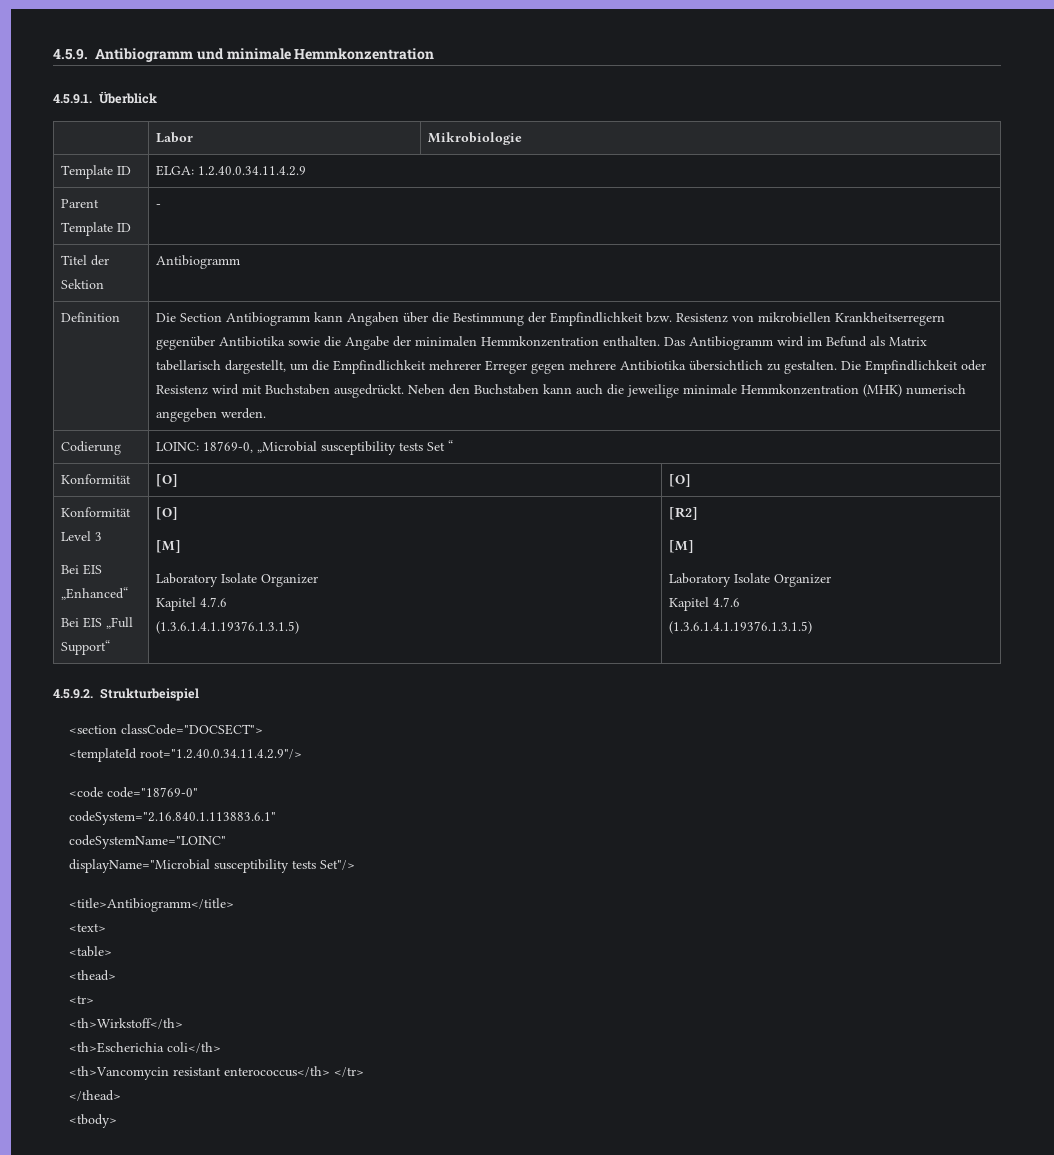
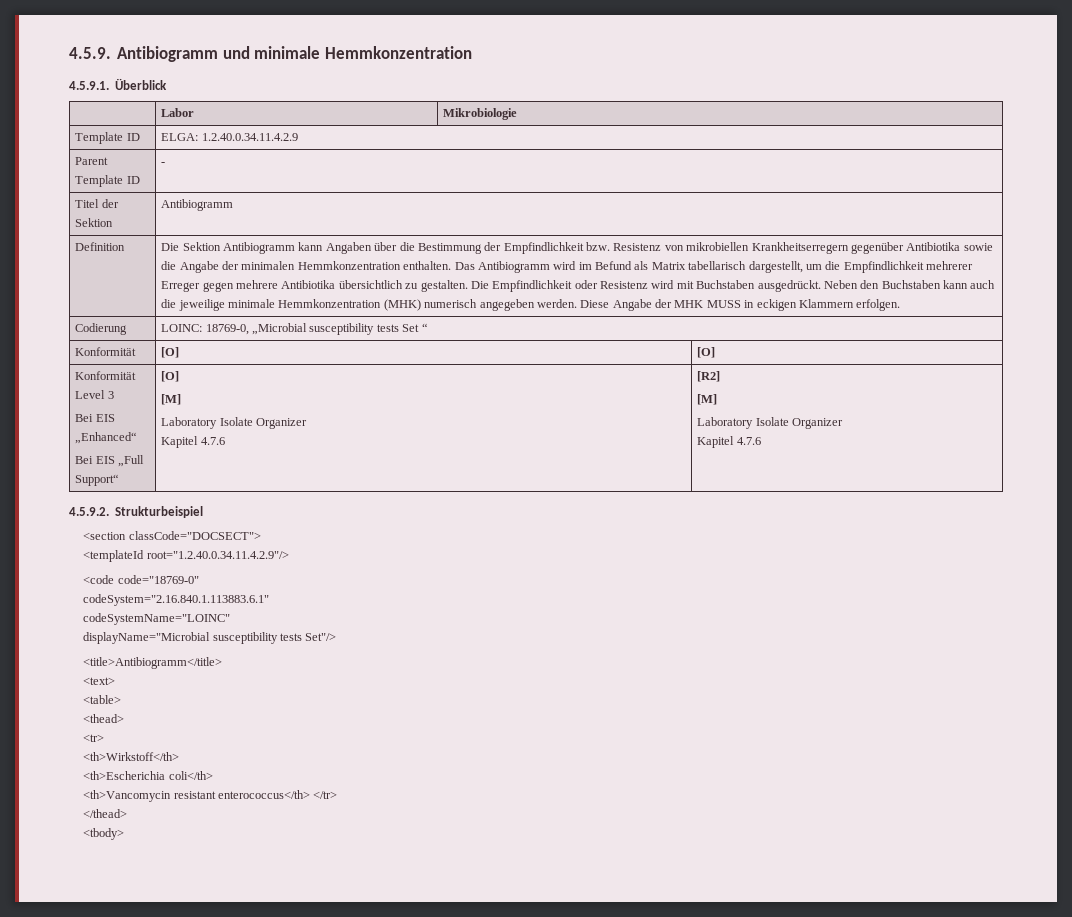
[179,313,222,322] Section -> [182,242,221,251] Sektion
(266, 413) none -> [580,299,901,311] Diese Angabe der MHK MUSS in eckigen Klammern erfolgen.
[155,621,299,634] // (1.3.6.1.4.1.19376.1.3.1.5) -> (225, 441) none
[668,621,812,634] // (1.3.6.1.4.1.19376.1.3.1.5) -> (761, 441) none

